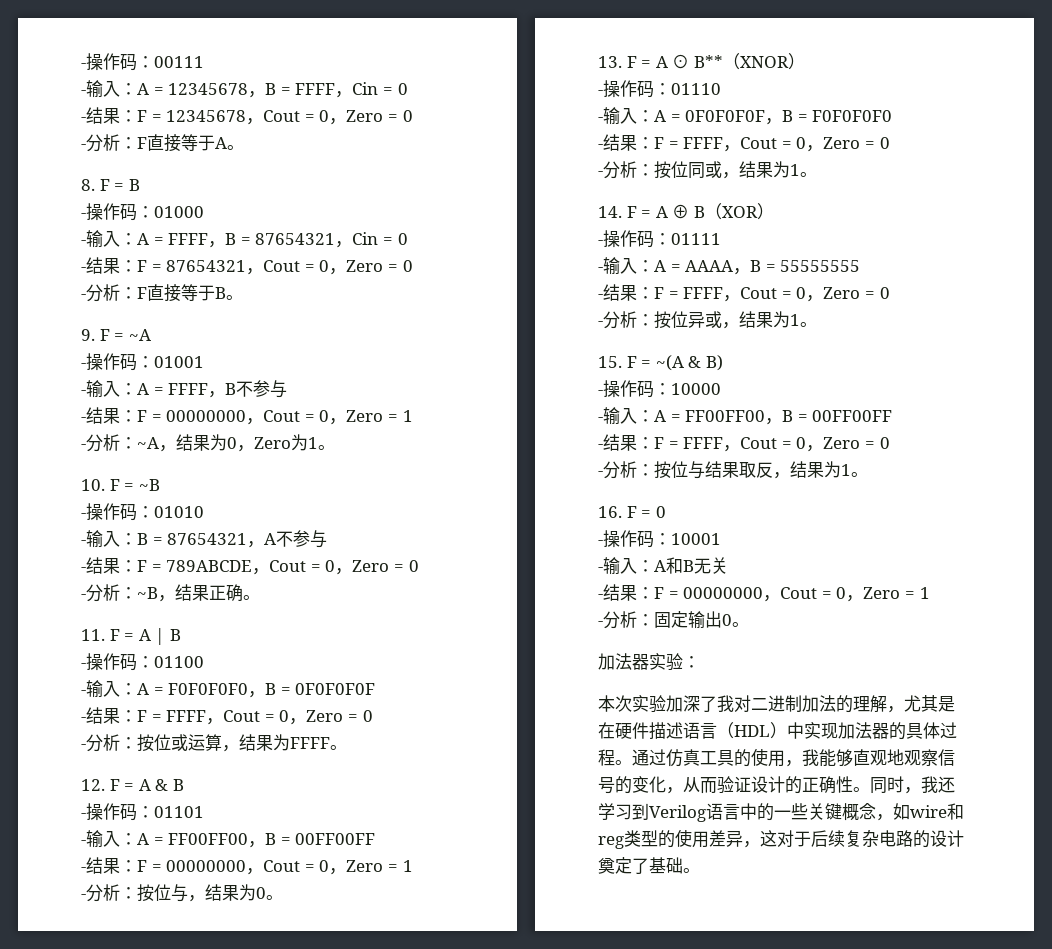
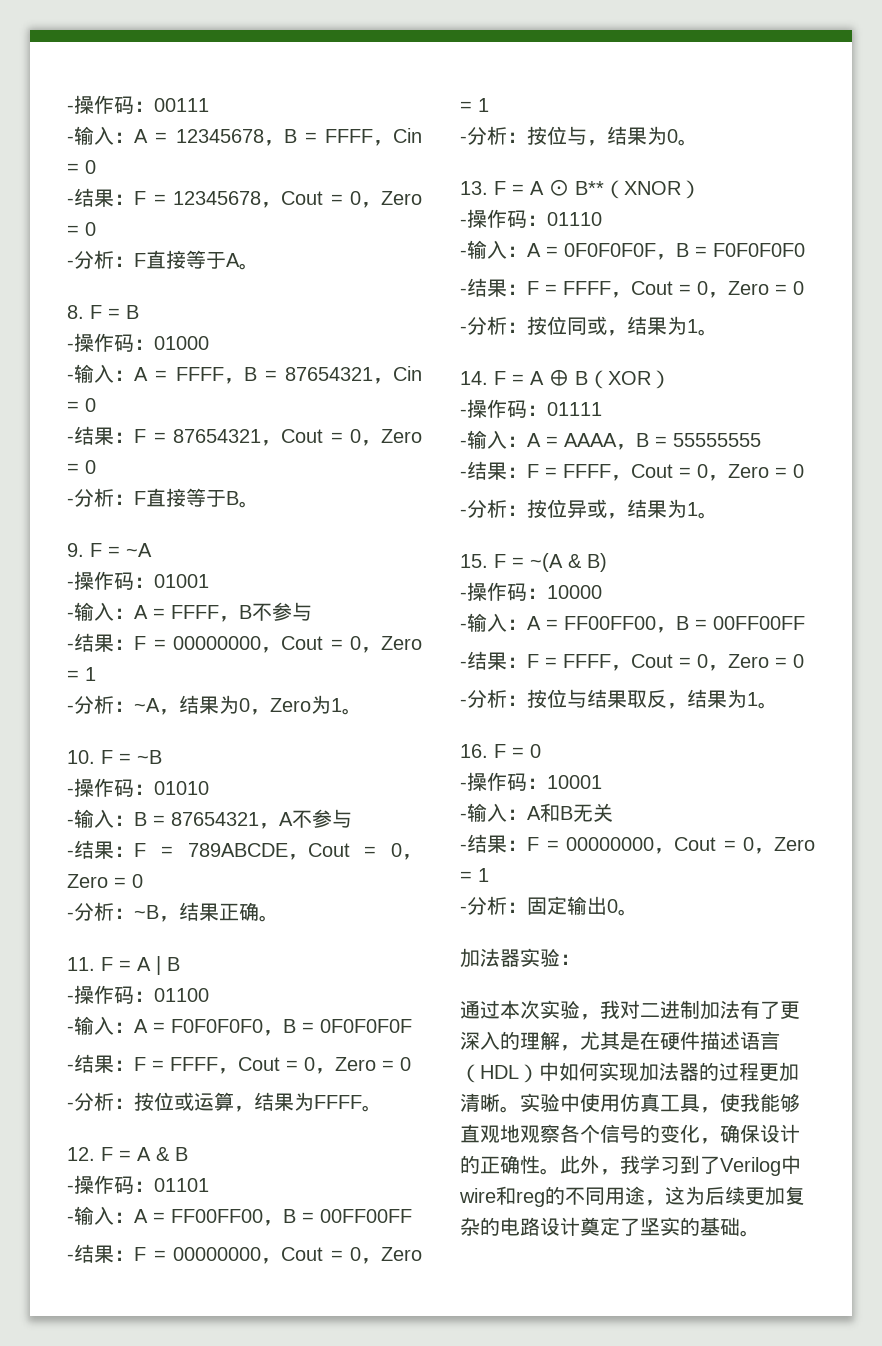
(700, 662) none -> [460,1000,500,1019] 通过
[666,695,717,712] 加深了 -> [580,1014,600,1020] ，
(836, 703) none -> [740,1000,800,1019] [460,1031,500,1050] 有了更深入
(804, 730) none -> [559,1062,599,1081] 如何
[906,722,957,739] [598,748,802,767] 具体过程。通过仿真工具的使用， -> [719,1062,799,1082] [460,1093,740,1113] 过程更加清晰。实验中使用仿真工具，使
(938, 758) none -> [560,1124,600,1143] 各个
[683,776,751,794] 从而验证 -> [720,1124,760,1143] 确保
[870,776,955,794] [598,803,964,822] [598,829,930,849] 同时，我还学习到Verilog语言中的一些关键概念，如wire和reg类型的使用差异，这对于后续复杂电路的 -> [560,1155,801,1176] [459,1186,805,1207] [460,1217,540,1236] 此外，我学习到了Verilog中wire和reg的不同用途，这为后续更加复杂的电路
(649, 866) none -> [640,1217,700,1236] 坚实的

